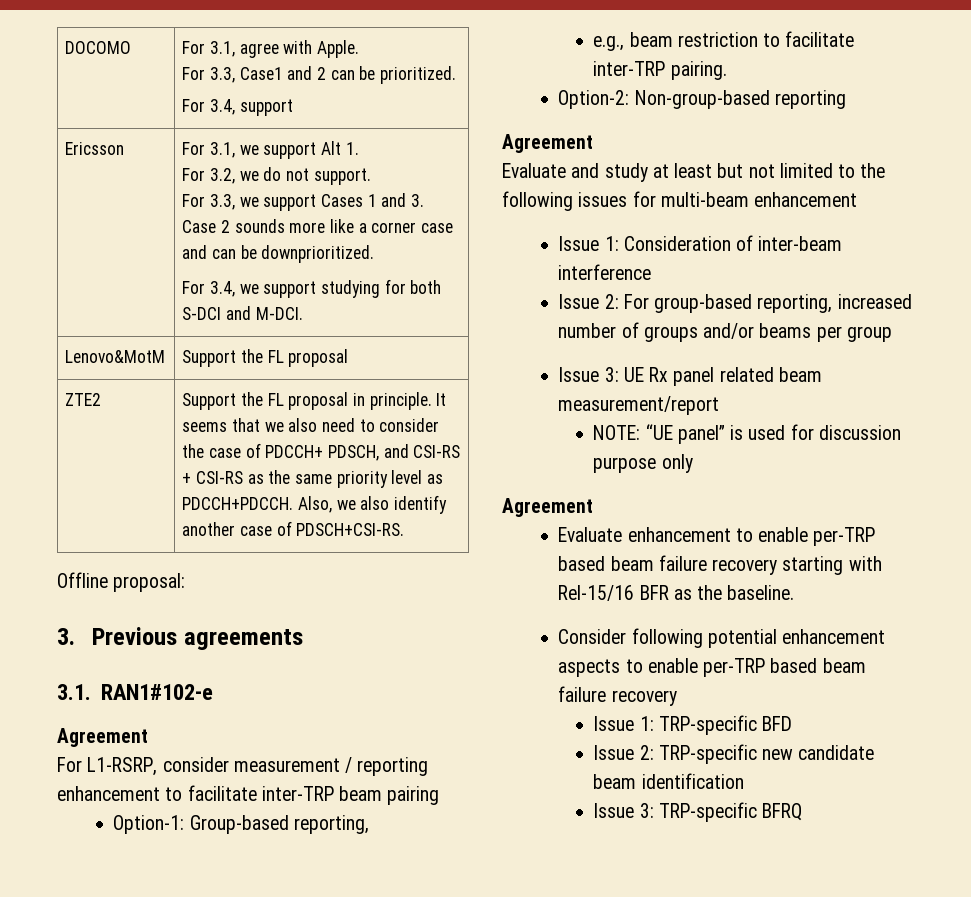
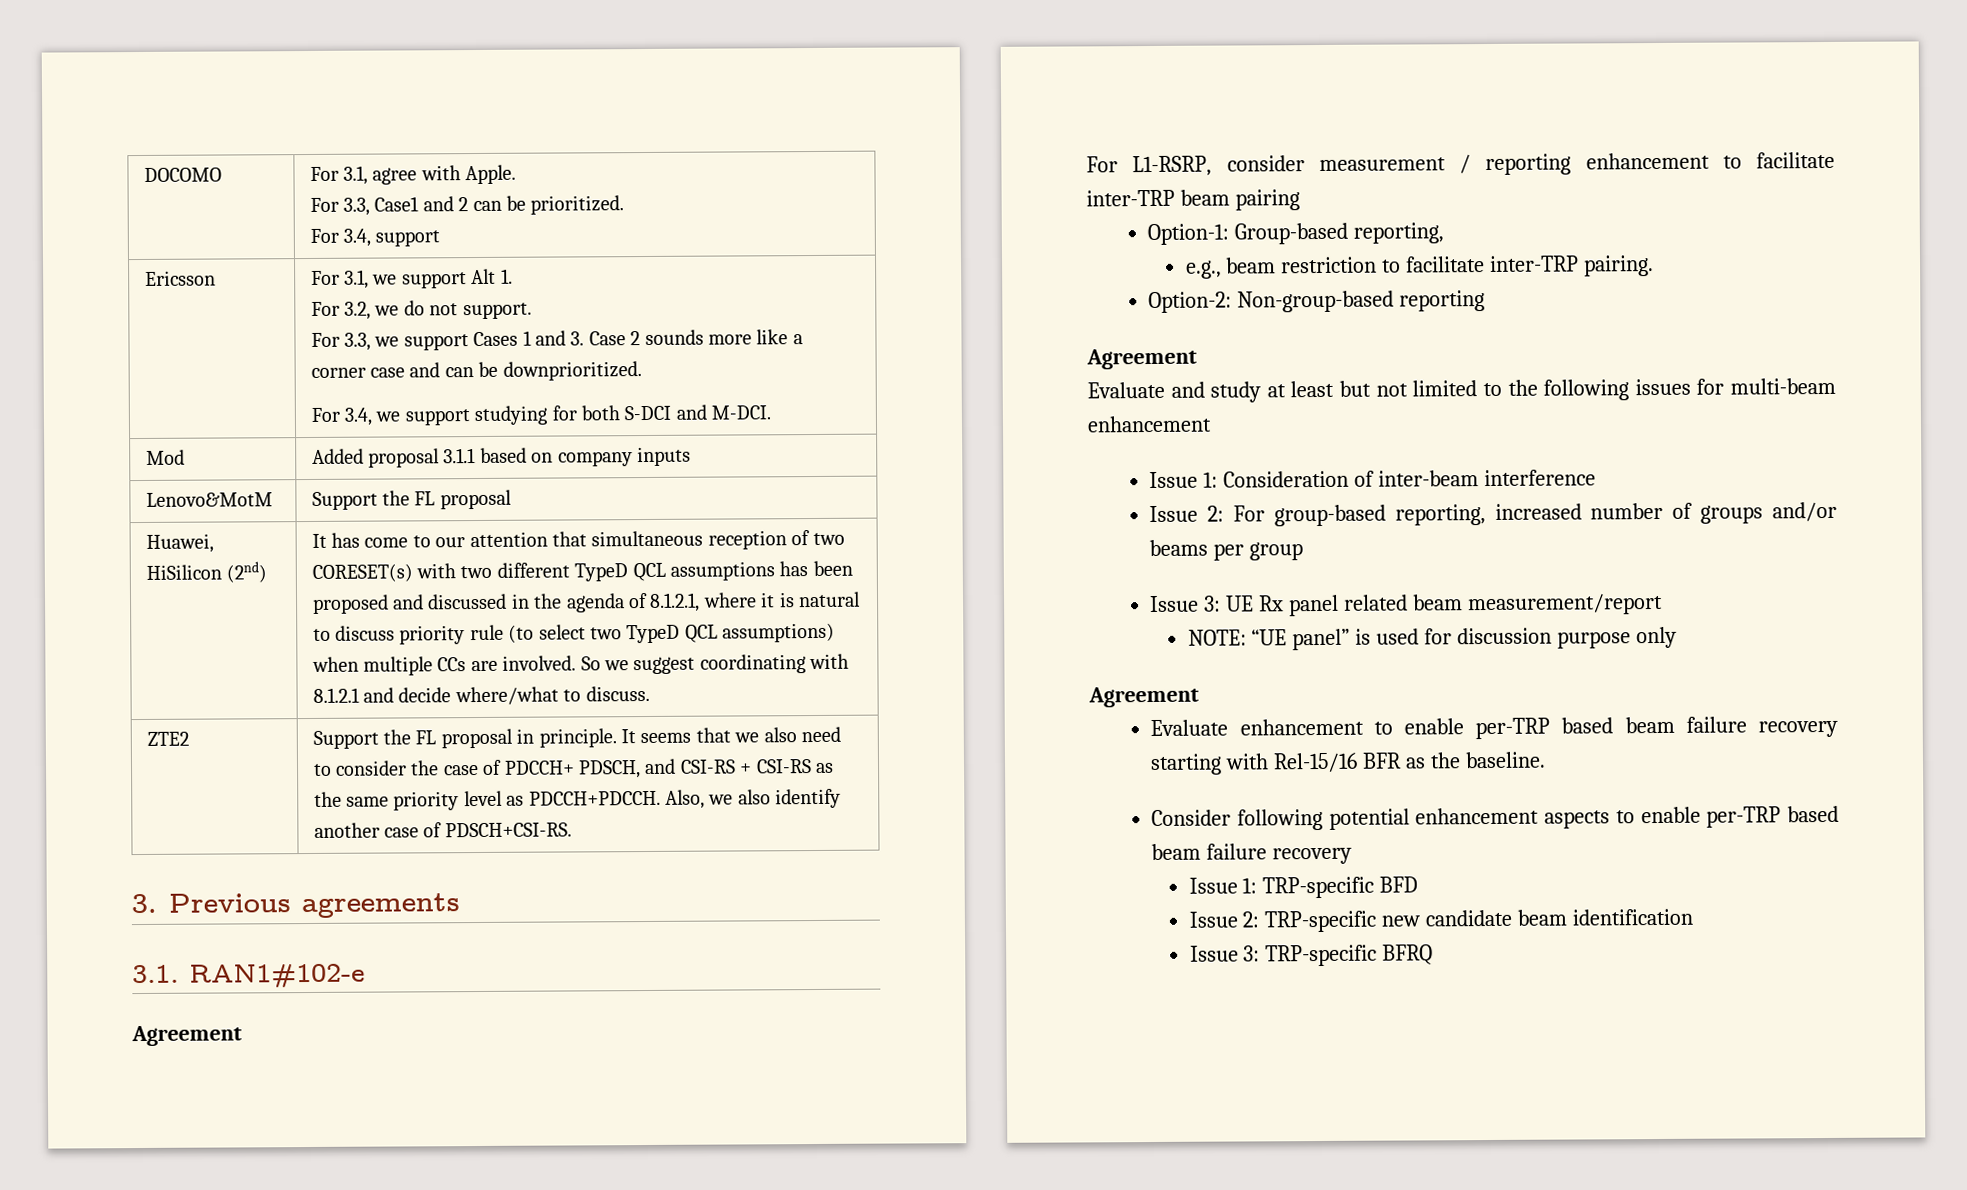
(303, 313) none -> [145,449,185,465] [311,446,691,468] // Mod | Added proposal 3.1.1 based on company inputs
(349, 358) none -> [145,533,214,553] [145,561,267,583] [311,530,845,550] [311,560,853,582] [311,591,861,614] [312,622,836,645] [311,653,850,676] [312,685,650,706] // Huawei, HiSilicon (2nd) | It has come to our attention that simultaneous reception of two CORESET(s) with two different TypeD QCL assumptions has been proposed and discussed in the agenda of 8.1.2.1, where it is natural to discuss priority rule (to select two TypeD QCL assumptions) when multiple CCs are involved. So we suggest coordinating with 8.1.2.1 and decide where/what to discuss.
[57,572,186,592] // Offline proposal: -> (572, 830) none

